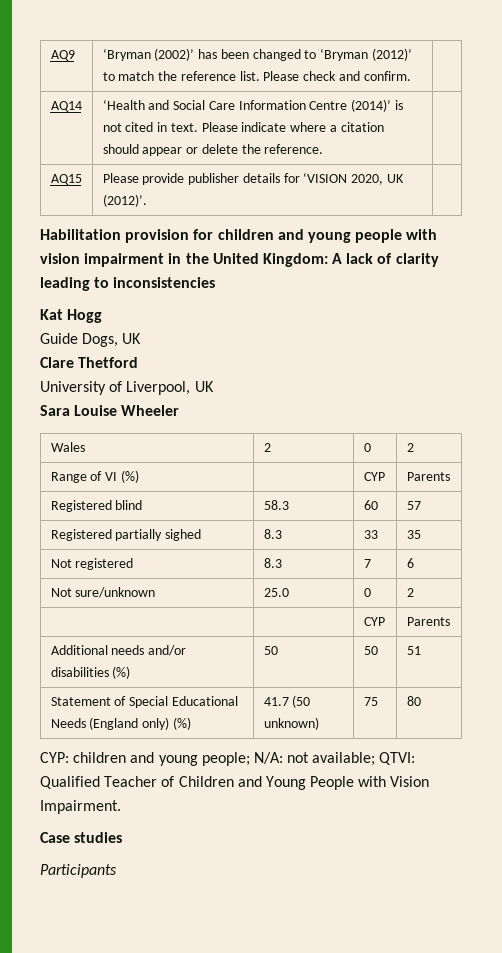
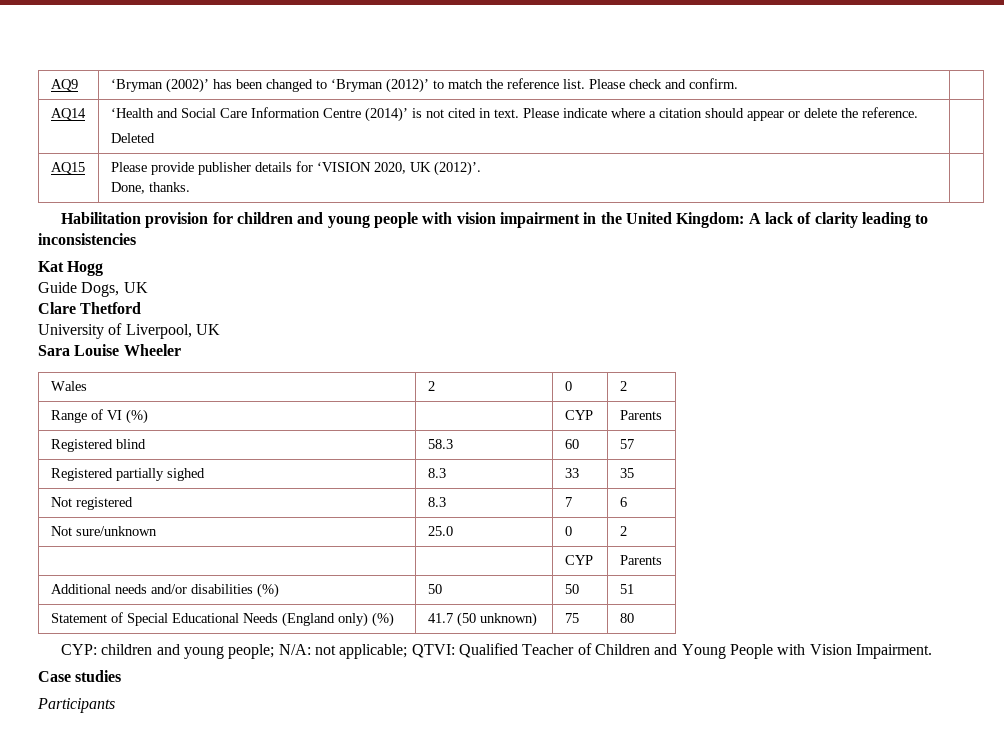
(324, 149) none -> [110,133,155,143] // Deleted
(147, 200) none -> [110,182,190,194] // Done, thanks.
[312,752,376,766] available; -> [339,644,408,659] applicable;

